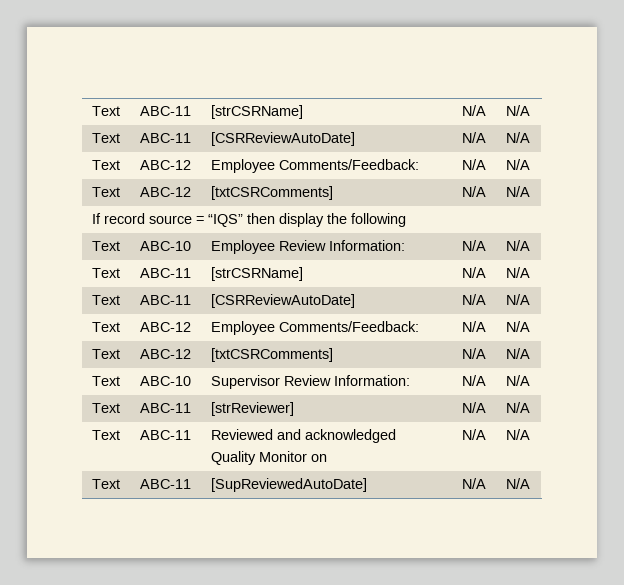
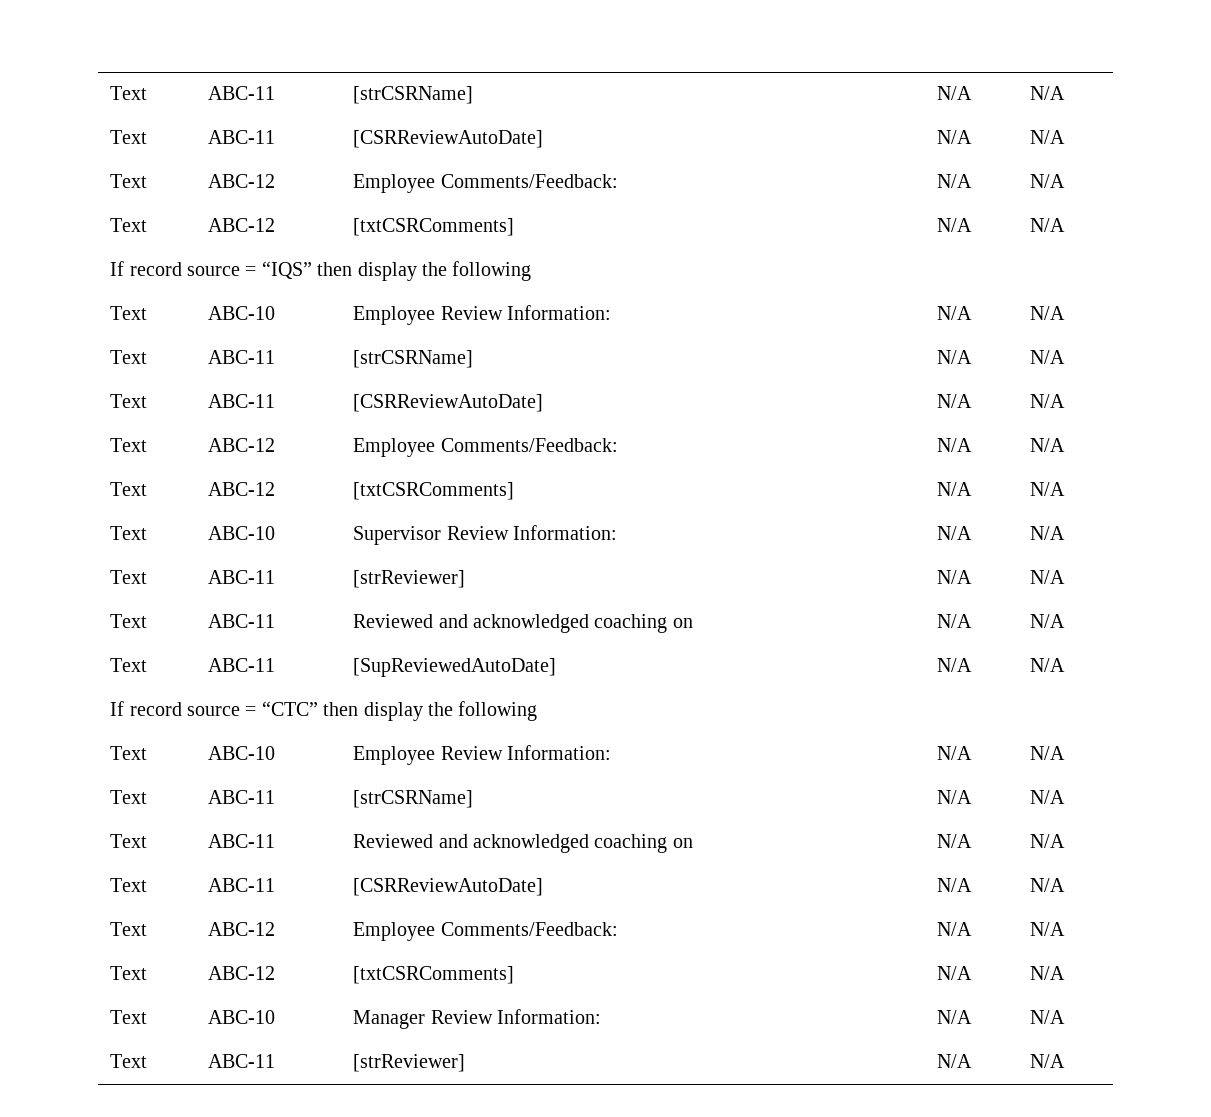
[210,451,307,465] Quality Monitor -> [594,614,668,633] coaching
(530, 483) none -> [110,701,538,721] [110,746,148,760] [208,746,276,760] [353,745,612,765] [937,746,973,760] [1030,746,1066,760] [110,790,148,804] [208,790,276,804] [353,790,474,808] [937,790,973,804] [1030,790,1066,804] [110,834,148,848] [208,834,276,848] [353,834,693,853] [937,834,973,848] [1030,834,1066,848] [110,878,148,892] [208,878,276,892] [353,878,544,896] [937,878,973,892] [1030,878,1066,892] [110,922,148,936] [208,922,276,936] [353,922,618,941] [937,922,973,936] [1030,922,1066,936] [110,966,148,980] [208,966,276,980] [353,966,515,984] [937,966,973,980] [1030,966,1066,980] [110,1010,148,1024] [208,1010,276,1024] [353,1009,602,1029] [937,1010,973,1024] [1030,1010,1066,1024] [110,1054,148,1068] [208,1054,276,1068] [353,1054,466,1072] [937,1054,973,1068] [1030,1054,1066,1068] // If record source = “CTC” then display the following // Text | ABC-10 | Employee Review Information: | N/A | N/A // Text | ABC-11 | [strCSRName] | N/A | N/A // Text | ABC-11 | Reviewed and acknowledged coaching on | N/A | N/A // Text | ABC-11 | [CSRReviewAutoDate] | N/A | N/A // Text | ABC-12 | Employee Comments/Feedback: | N/A | N/A // Text | ABC-12 | [txtCSRComments] | N/A | N/A // Text | ABC-10 | Manager Review Information: | N/A | N/A // Text | ABC-11 | [strReviewer] | N/A | N/A

